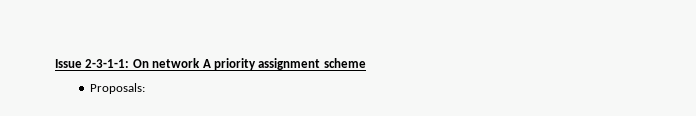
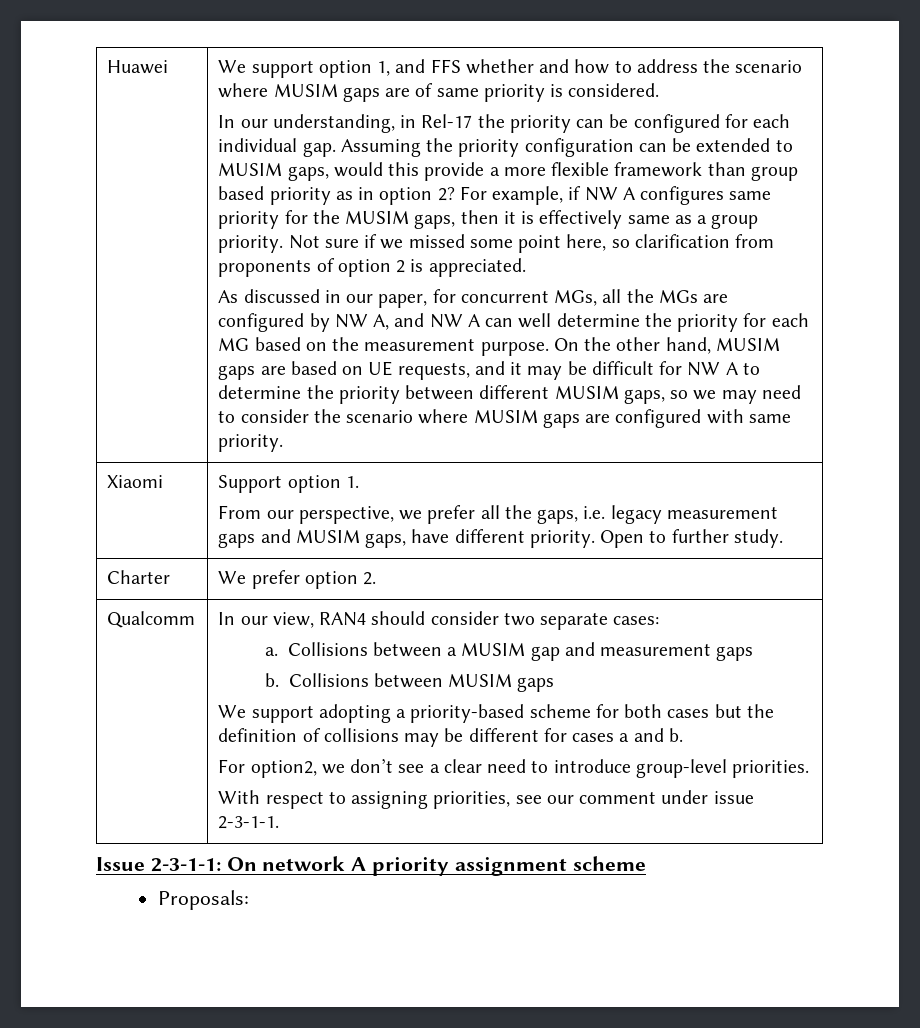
(55, 63) none -> [107,60,169,74] [218,59,803,78] [218,83,660,102] [218,114,791,133] [218,138,793,157] [218,162,798,181] [218,186,772,205] [218,210,759,229] [218,234,775,253] [218,258,526,277] [218,289,729,308] [218,313,809,332] [218,337,780,356] [218,361,760,380] [218,385,801,404] [218,409,791,428] [218,434,284,452] [107,475,164,488] [218,475,359,493] [218,505,778,524] [218,529,783,548] [107,570,171,584] [218,570,377,589] [107,611,196,628] [218,611,660,630] [264,642,754,661] [264,673,555,692] [218,704,774,723] [218,728,683,747] [218,759,810,778] [218,790,754,809] [218,816,280,829] Huawei | We support option 1, and FFS whether and how to address the scenario where MUSIM gaps are of same priority is considered. // In our understanding, in Rel-17 the priority can be configured for each individual gap. Assuming the priority configuration can be extended to MUSIM gaps, would this provide a more flexible framework than group based priority as in option 2? For example, if NW A configures same priority for the MUSIM gaps, then it is effectively same as a group priority. Not sure if we missed some point here, so clarification from proponents of option 2 is appreciated. // As discussed in our paper, for concurrent MGs, all the MGs are configured by NW A, and NW A can well determine the priority for each MG based on the measurement purpose. On the other hand, MUSIM gaps are based on UE requests, and it may be difficult for NW A to determine the priority between different MUSIM gaps, so we may need to consider the scenario where MUSIM gaps are configured with same priority. // Xiaomi | Support option 1. // From our perspective, we prefer all the gaps, i.e. legacy measurement gaps and MUSIM gaps, have different priority. Open to further study. // Charter | We prefer option 2. // Qualcomm | In our view, RAN4 should consider two separate cases: // a. Collisions between a MUSIM gap and measurement gaps // b. Collisions between MUSIM gaps // We support adopting a priority-based scheme for both cases but the definition of collisions may be different for cases a and b. // For option2, we don’t see a clear need to introduce group-level priorities. // With respect to assigning priorities, see our comment under issue 2-3-1-1. //

